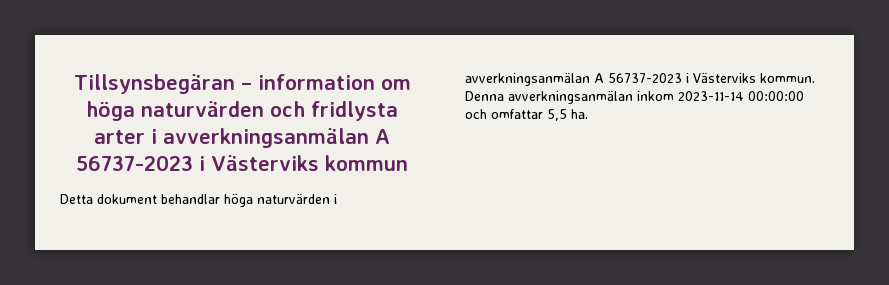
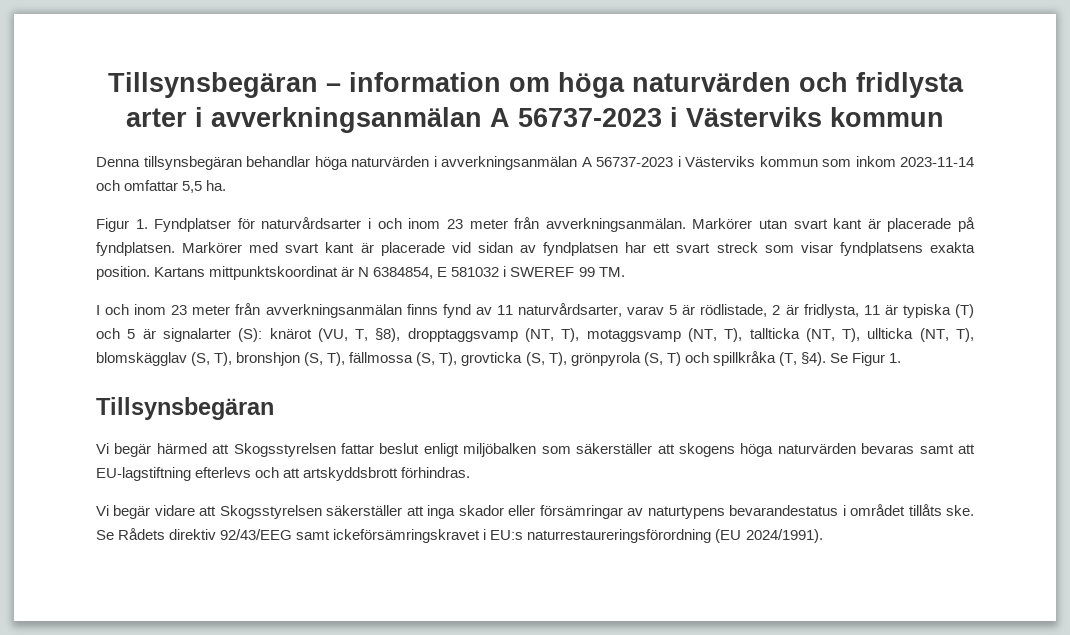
[60,194,157,204] Detta dokument -> [96,156,242,170] Denna tillsynsbegäran
[760,73,815,83] [465,91,633,104] kommun. Denna avverkningsanmälan -> [759,156,851,167] kommun som
[748,91,804,101] 00:00:00 -> (974, 162) none
(588, 114) none -> [96,217,975,232] [96,242,975,256] [96,266,625,280] [96,303,975,318] [96,328,974,342] [96,351,902,366] [96,397,274,420] [96,443,975,457] [96,467,471,481] [96,504,975,519] [96,528,823,543] // Figur 1. Fyndplatser för naturvårdsarter i och inom 23 meter från avverkningsanmälan. Markörer utan svart kant är placerade på fyndplatsen. Markörer med svart kant är placerade vid sidan av fyndplatsen har ett svart streck som visar fyndplatsens exakta position. Kartans mittpunktskoordinat är N 6384854, E 581032 i SWEREF 99 TM. // I och inom 23 meter från avverkningsanmälan finns fynd av 11 naturvårdsarter, varav 5 är rödlistade, 2 är fridlysta, 11 är typiska (T) och 5 är signalarter (S): knärot (VU, T, §8), dropptaggsvamp (NT, T), motaggsvamp (NT, T), tallticka (NT, T), ullticka (NT, T), blomskägglav (S, T), bronshjon (S, T), fällmossa (S, T), grovticka (S, T), grönpyrola (S, T) och spillkråka (T, §4). Se Figur 1. // Tillsynsbegäran // Vi begär härmed att Skogsstyrelsen fattar beslut enligt miljöbalken som säkerställer att skogens höga naturvärden bevaras samt att EU-lagstiftning efterlevs och att artskyddsbrott förhindras. // Vi begär vidare att Skogsstyrelsen säkerställer att inga skador eller försämringar av naturtypens bevarandestatus i området tillåts ske. Se Rådets direktiv 92/43/EEG samt ickeförsämringskravet i EU:s naturrestaureringsförordning (EU 2024/1991).

